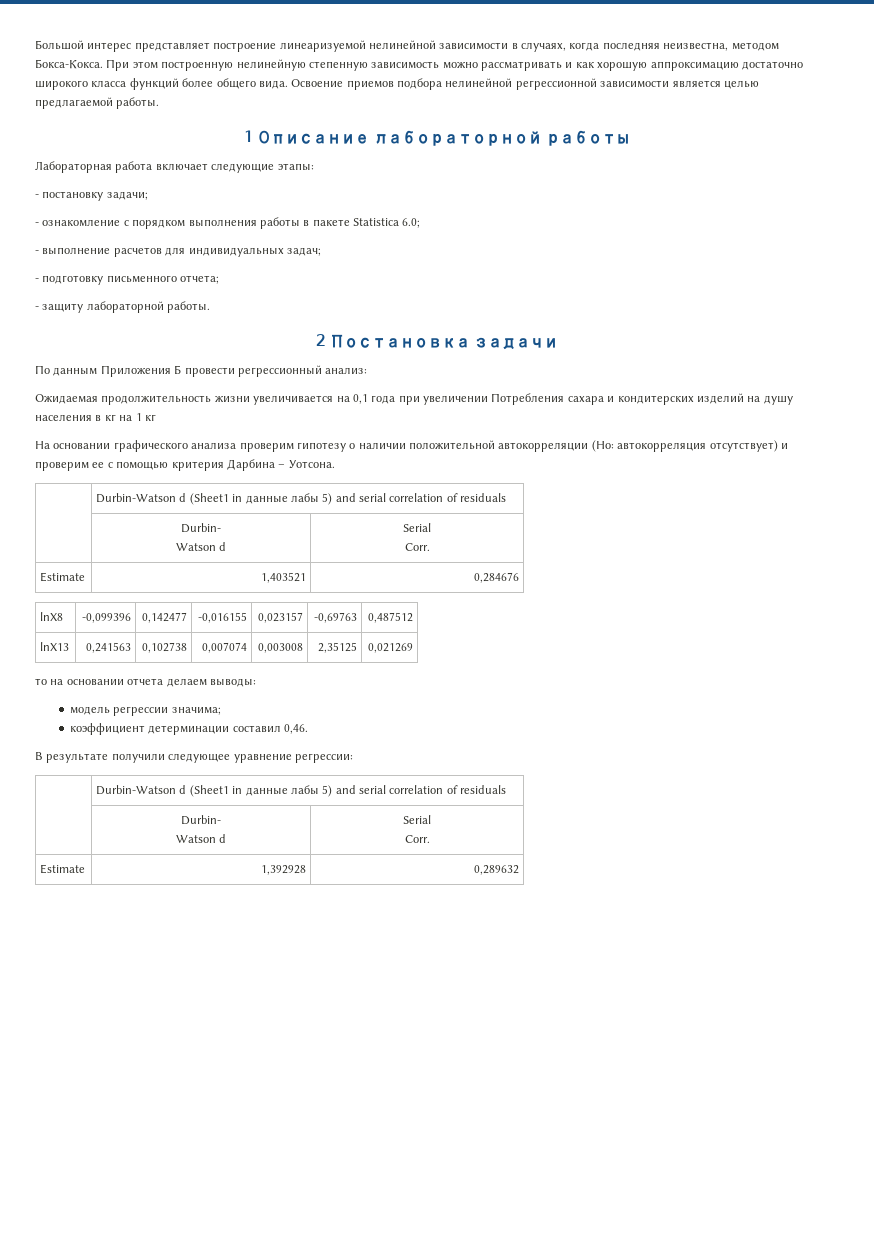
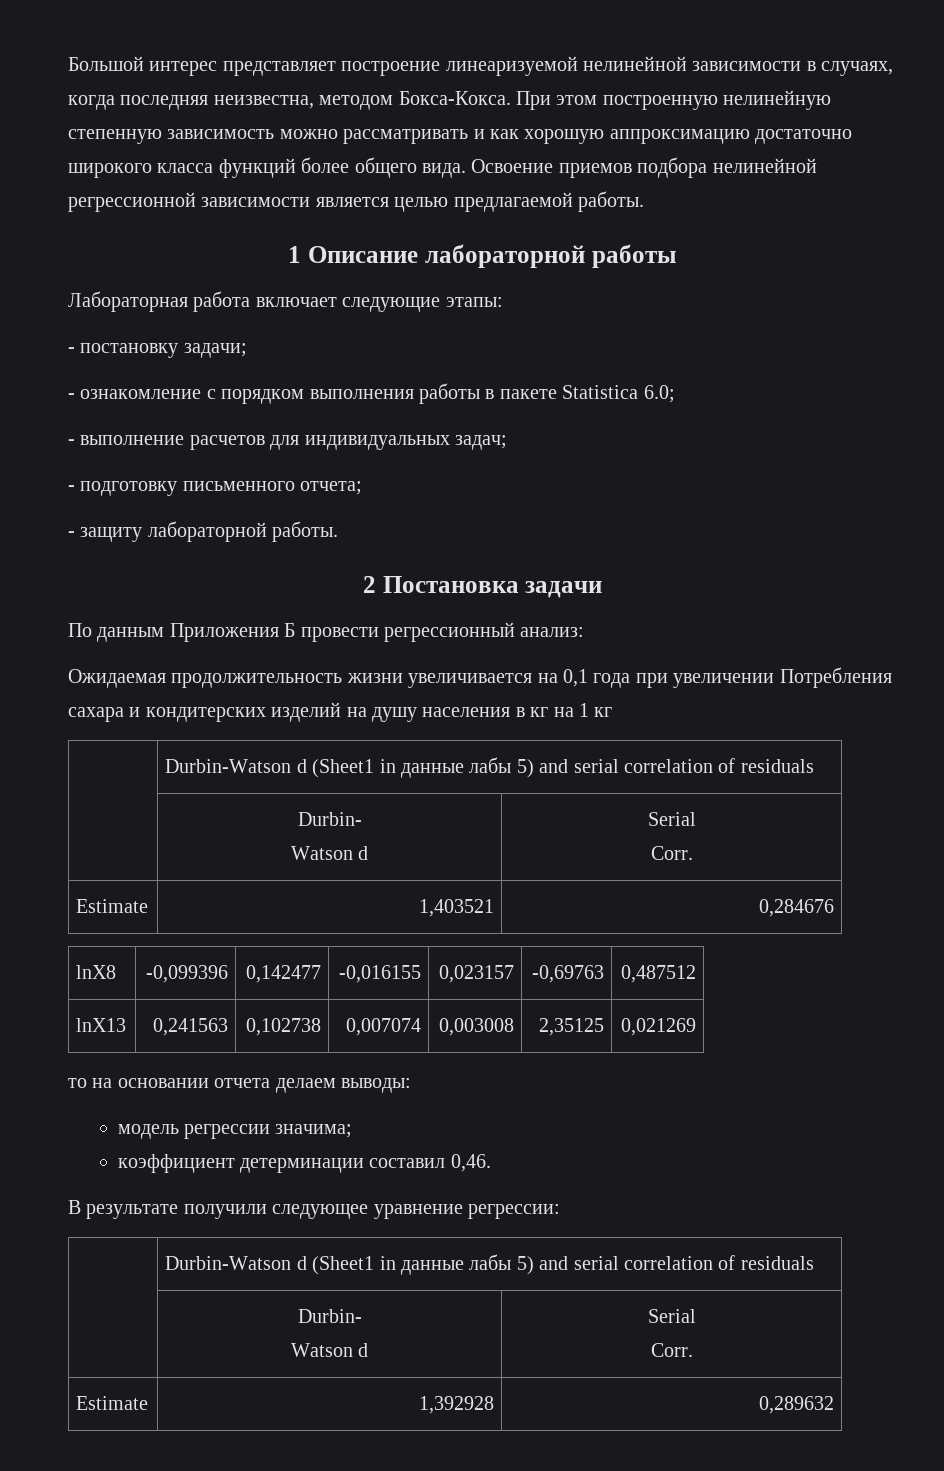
[35,440,788,452] [35,459,335,471] // На основании графического анализа проверим гипотезу о наличии положительной автокорреляции (Но: автокорреляция отсутствует) и проверим ее с помощью критерия Дарбина – Уотсона. -> (613, 712) none

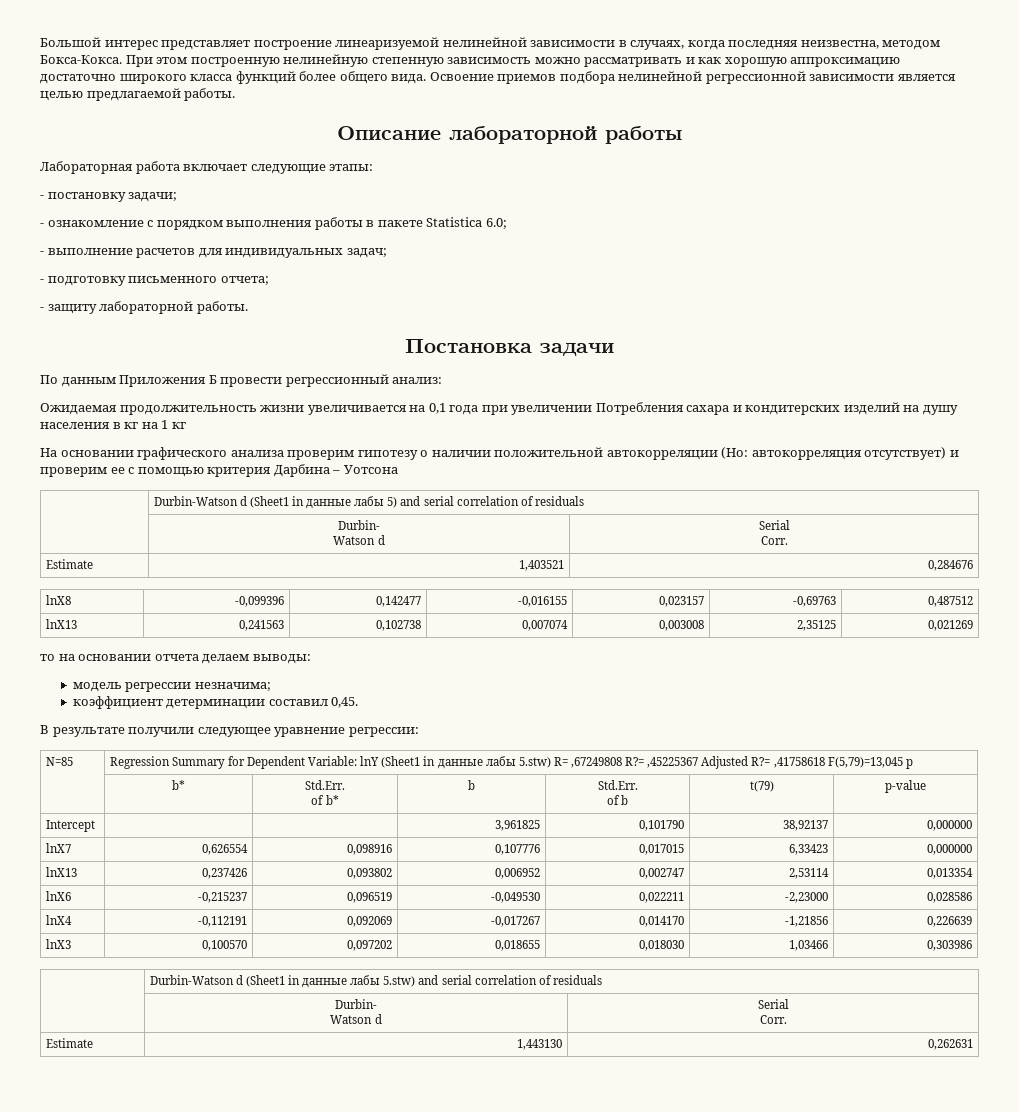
[288,246,302,263] 1 -> (236, 94) none
[362,576,376,593] 2 -> (248, 307) none
(613, 712) none -> [40,447,959,460] [40,464,398,477] // На основании графического анализа проверим гипотезу о наличии положительной автокорреляции (Но: автокорреляция отсутствует) и проверим ее с помощью критерия Дарбина – Уотсона
[275,1124,353,1138] значима; -> [194,682,271,691] незначима;
[450,1154,491,1172] 0,46. -> [331,697,359,708] 0,45.
[165,1254,534,1275] // | Durbin-Watson d (Sheet1 in данные лабы 5) -> [45,757,73,766] [109,756,913,769] [172,780,185,790] [304,780,345,790] [311,795,339,805] [467,780,475,790] [597,780,638,790] [606,795,629,805] [749,781,774,792] [885,780,926,793] [45,820,95,832] [495,820,541,831] [639,820,685,831] [783,820,829,831] [927,820,973,831] [45,843,71,853] [202,844,249,855] [347,844,393,855] [495,844,541,855] [639,844,685,855] [789,844,829,855] [927,844,973,855] [45,867,77,877] [202,868,248,879] [347,868,393,879] [495,868,541,879] [639,868,685,879] [789,868,830,879] [927,868,974,879] [45,891,71,901] [198,892,248,903] [347,892,393,903] [491,892,541,903] [639,892,685,903] [785,892,829,903] [927,892,973,903] [45,915,72,925] [198,916,248,927] [347,916,393,927] [491,916,541,927] [639,916,685,927] [785,916,829,927] [927,916,973,927] [45,939,71,949] [202,940,248,951] [347,940,393,951] [495,940,541,951] [639,940,685,951] [789,940,829,951] [927,940,973,951] [149,975,416,988] // N=85 | Regression Summary for Dependent Variable: lnY (Sheet1 in данные лабы 5.stw) R= ,67249808 R?= ,45225367 Adjusted R?= ,41758618 F(5,79)=13,045 p // | b* | Std.Err. // of b* | b | Std.Err. // of b | t(79) | p-value // Intercept | | | 3,961825 | 0,101790 | 38,92137 | 0,000000 // lnX7 | 0,626554 | 0,098916 | 0,107776 | 0,017015 | 6,33423 | 0,000000 // lnX13 | 0,237426 | 0,093802 | 0,006952 | 0,002747 | 2,53114 | 0,013354 // lnX6 | -0,215237 | 0,096519 | -0,049530 | 0,022211 | -2,23000 | 0,028586 // lnX4 | -0,112191 | 0,092069 | -0,017267 | 0,014170 | -1,21856 | 0,226639 // lnX3 | 0,100570 | 0,097202 | 0,018655 | 0,018030 | 1,03466 | 0,303986 // | Durbin-Watson d (Sheet1 in данные лабы 5.stw)
[418,1396,494,1414] [758,1396,834,1414] 1,392928 | 0,289632 -> [517,1039,563,1050] [928,1039,974,1050] 1,443130 | 0,262631

